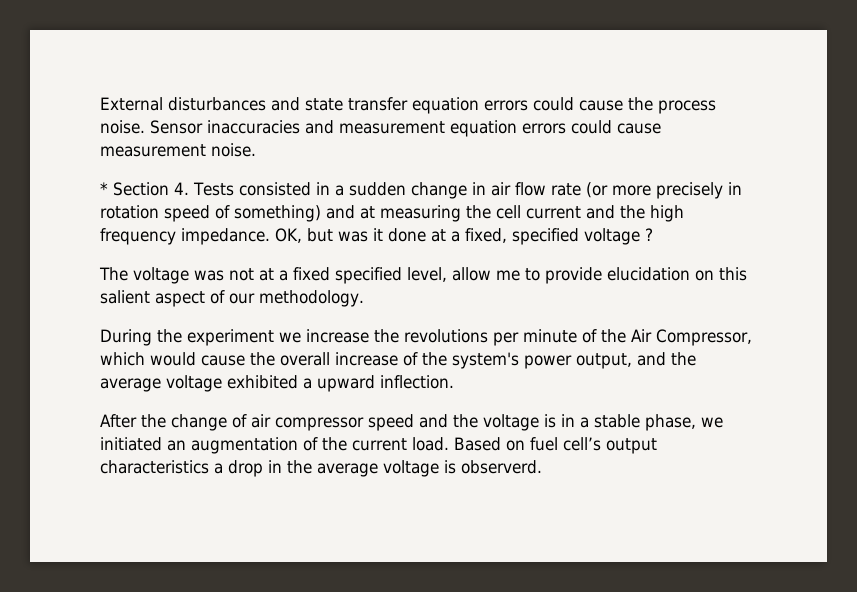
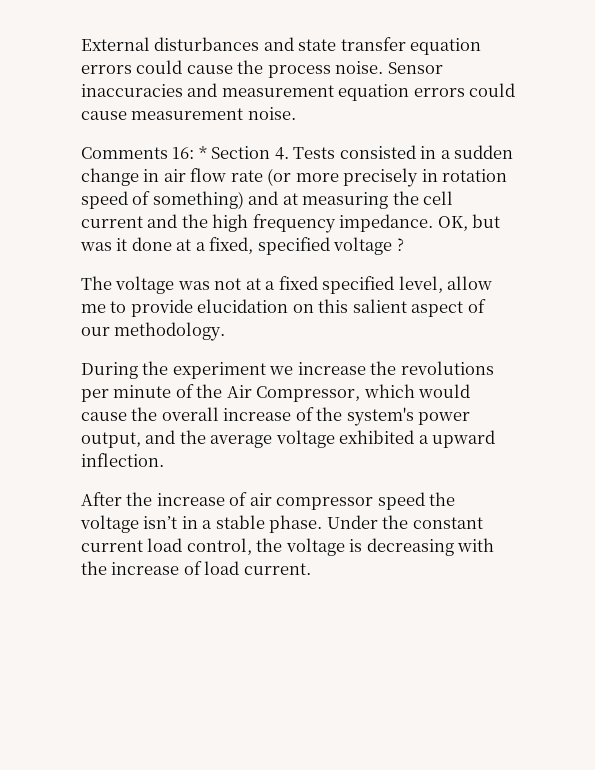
(256, 150) none -> [81,147,195,159] Comments 16:
[171,414,227,431] change -> [156,493,225,506] increase
[419,414,723,431] [100,437,657,454] [100,460,542,477] and the voltage is in a stable phase, we initiated an augmentation of the current load. Based on fuel cell’s output characteristics a drop in the average voltage is observerd. -> [429,492,456,506] [80,515,483,533] [81,538,495,556] [81,561,311,575] the voltage isn’t in a stable phase. Under the constant current load control, the voltage is decreasing with the increase of load current.

